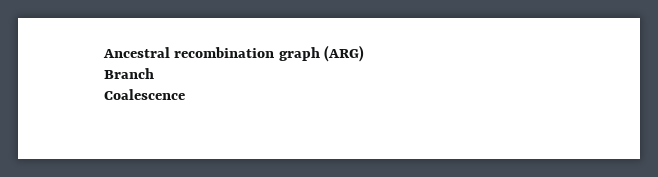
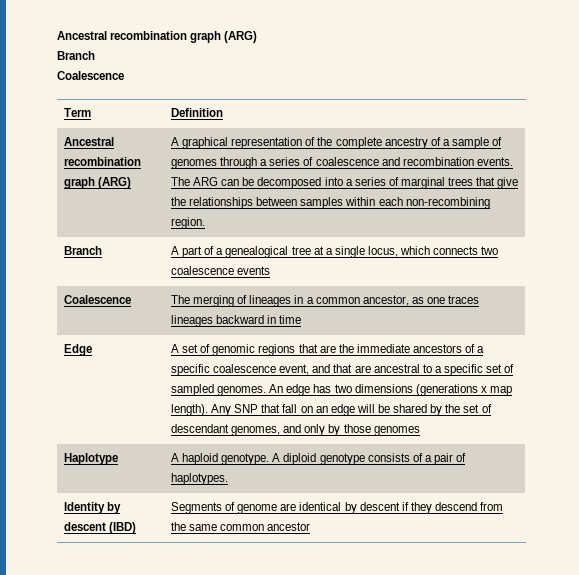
(185, 94) none -> [64,108,92,117] [171,108,224,117] [64,137,115,146] [64,157,142,166] [64,177,132,189] [171,137,503,149] [171,157,513,169] [171,177,519,189] [171,197,490,209] [171,217,206,229] [64,246,103,255] [171,246,499,258] [171,266,271,275] [64,295,132,304] [171,295,480,307] [171,315,302,327] [64,344,93,356] [171,344,485,356] [171,364,515,376] [171,384,512,396] [171,404,492,416] [171,424,420,436] [64,453,119,465] [171,453,467,465] [171,473,229,485] [64,502,122,514] [64,522,137,534] [171,502,504,514] [171,522,311,531] // Term | Definition // Ancestral recombination graph (ARG) | A graphical representation of the complete ancestry of a sample of genomes through a series of coalescence and recombination events. The ARG can be decomposed into a series of marginal trees that give the relationships between samples within each non-recombining region. // Branch | A part of a genealogical tree at a single locus, which connects two coalescence events // Coalescence | The merging of lineages in a common ancestor, as one traces lineages backward in time // Edge | A set of genomic regions that are the immediate ancestors of a specific coalescence event, and that are ancestral to a specific set of sampled genomes. An edge has two dimensions (generations x map length). Any SNP that fall on an edge will be shared by the set of descendant genomes, and only by those genomes // Haplotype | A haploid genotype. A diploid genotype consists of a pair of haplotypes. // Identity by descent (IBD) | Segments of genome are identical by descent if they descend from the same common ancestor

